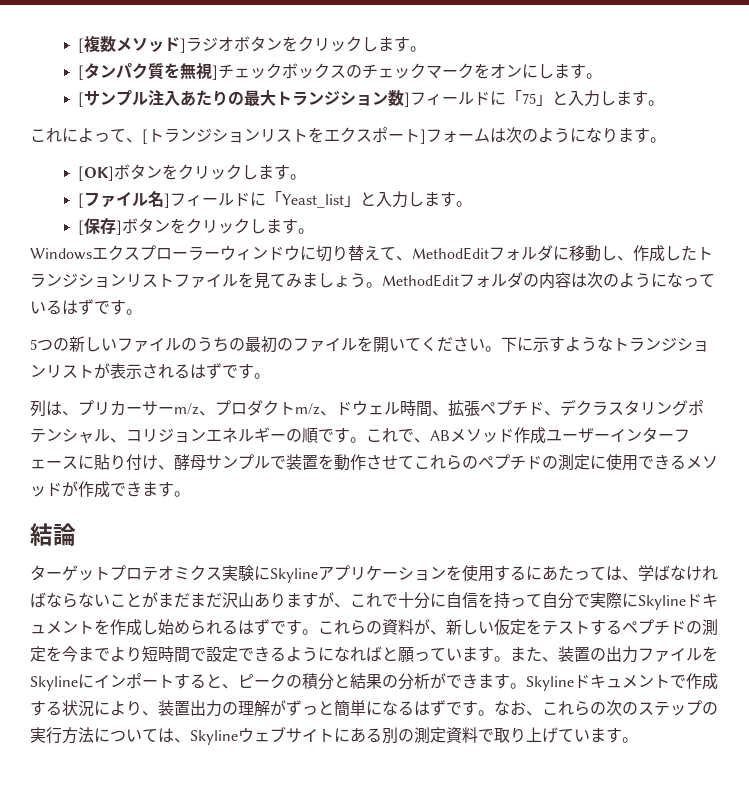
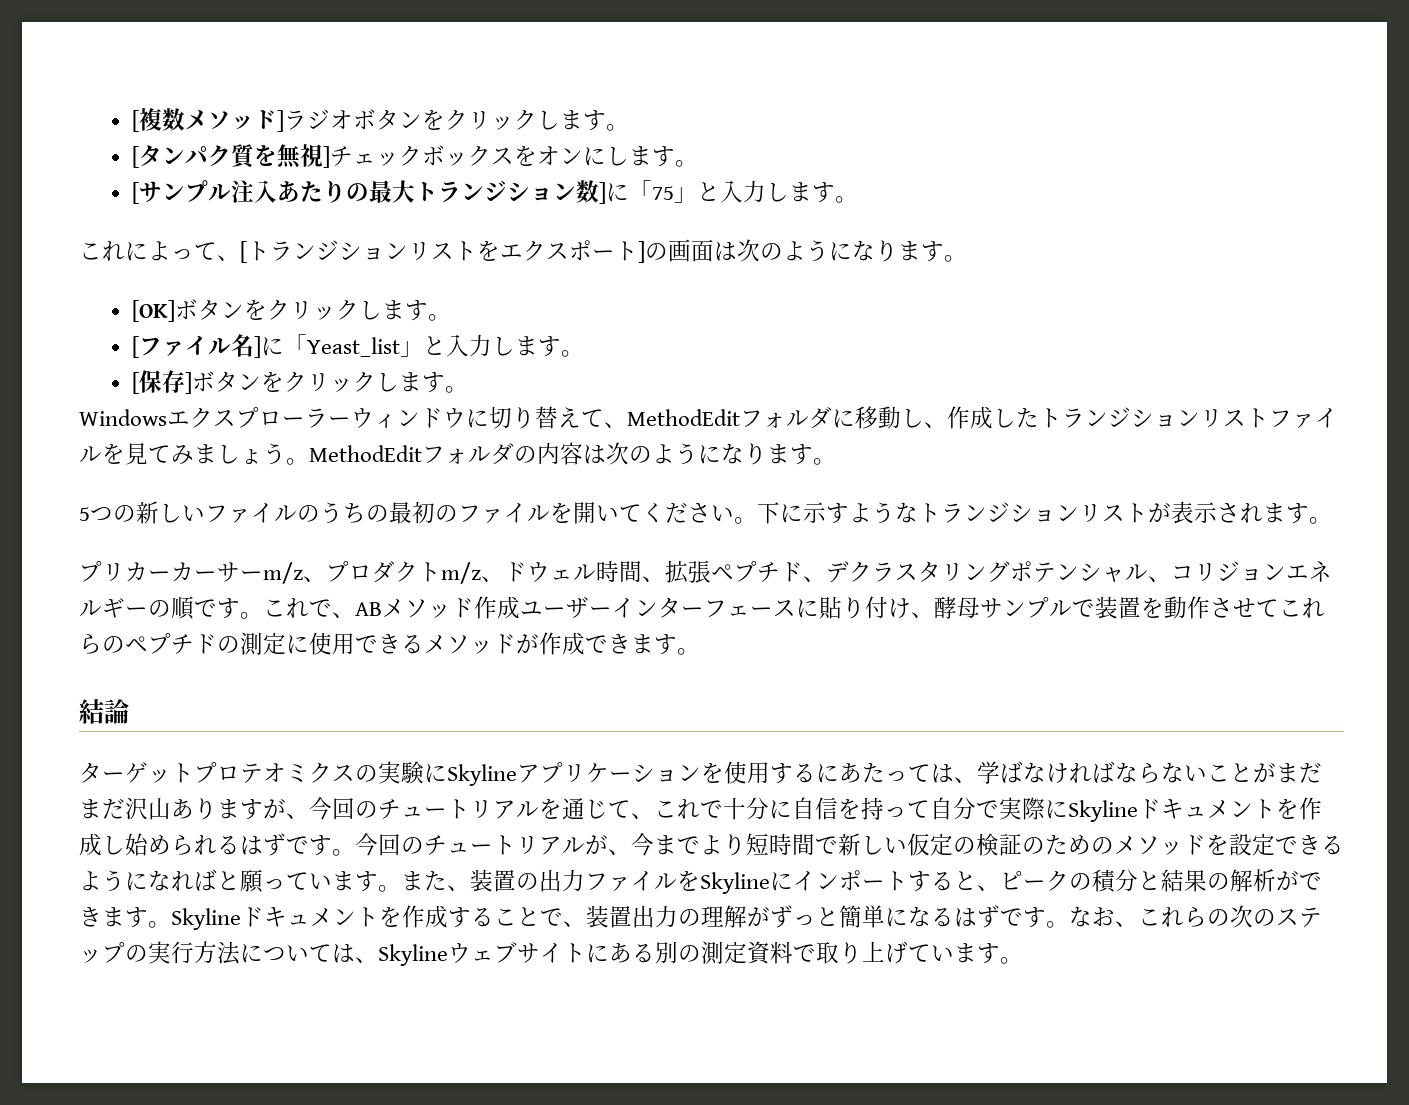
[346,63,475,79] のチェックマーク -> (514, 156) none
[410,92,491,106] フィールド -> (606, 193) none
[426,128,490,143] フォーム -> [645,239,714,262] の画面
[170,193,251,207] フィールド -> (261, 347) none
[683,274,715,287] [30,299,110,315] っているはずで -> [744,443,790,465] りま
[174,363,270,379] [30,400,78,417] るはずです。 // 列は、 -> [1263,503,1332,524] ます。 //
(142, 410) none -> [171,562,217,582] カー
(222, 573) none -> [355,765,378,782] の
(350, 605) none -> [309,797,654,820] 今回のチュートリアルを通じて、
[318,619,718,636] [30,646,62,662] これらの資料が、新しい仮定をテストするペプチドの測定を -> [355,833,631,856] 今回のチュートリアルが、
(206, 654) none -> [838,833,1229,856] 新しい仮定の検証のためのメソッドを
[398,673,414,690] 分 -> [1230,869,1253,892] 解
[670,675,686,688] で -> [379,906,402,927] を
[62,700,142,717] 状況により -> [494,907,563,926] ことで

